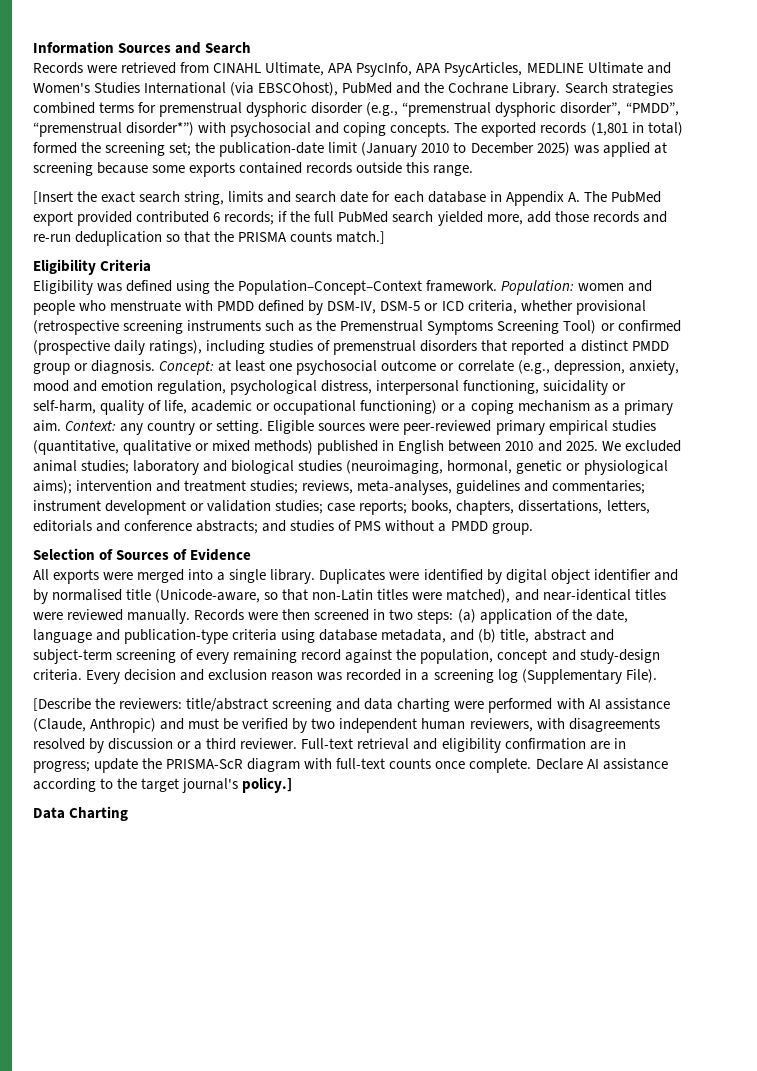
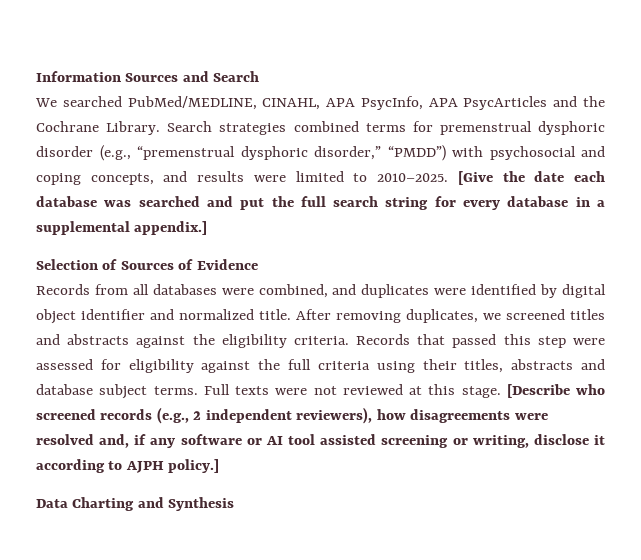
[33,62,671,77] [33,82,393,96] Records were retrieved from CINAHL Ultimate, APA PsycInfo, APA PsycArticles, MEDLINE Ultimate and Women's Studies International (via EBSCOhost), PubMed -> [35,96,548,110] We searched PubMed/MEDLINE, CINAHL, APA PsycInfo, APA PsycArticles
[560,102,679,116] [33,122,683,137] [33,142,667,157] [33,162,474,177] [33,191,661,206] [33,211,667,226] [33,231,386,246] [33,259,152,275] [33,280,653,295] [33,300,646,315] [33,320,681,335] [33,340,669,355] [33,360,679,375] [33,380,627,395] [33,400,673,415] [33,420,656,435] [33,440,681,455] [33,460,668,475] [33,480,646,495] [33,500,650,515] [33,520,533,535] disorder”, “PMDD”, “premenstrual disorder*”) with psychosocial and coping concepts. The exported records (1,801 in total) formed the screening set; the publication-date limit (January 2010 to December 2025) was applied at screening because some exports contained records outside this range. // [Insert the exact search string, limits and search date for each database in Appendix A. The PubMed export provided contributed 6 records; if the full PubMed search yielded more, add those records and re-run deduplication so that the PRISMA counts match.] // Eligibility Criteria // Eligibility was defined using the Population–Concept–Context framework. Population: women and people who menstruate with PMDD defined by DSM-IV, DSM-5 or ICD criteria, whether provisional (retrospective screening instruments such as the Premenstrual Symptoms Screening Tool) or confirmed (prospective daily ratings), including studies of premenstrual disorders that reported a distinct PMDD group or diagnosis. Concept: at least one psychosocial outcome or correlate (e.g., depression, anxiety, mood and emotion regulation, psychological distress, interpersonal functioning, suicidality or self-harm, quality of life, academic or occupational functioning) or a coping mechanism as a primary aim. Context: any country or setting. Eligible sources were peer-reviewed primary empirical studies (quantitative, qualitative or mixed methods) published in English between 2010 and 2025. We excluded animal studies; laboratory and biological studies (neuroimaging, hormonal, genetic or physiological aims); intervention and treatment studies; reviews, meta-analyses, guidelines and commentaries; instrument development or validation studies; case reports; books, chapters, dissertations, letters, editorials and conference abstracts; and studies of PMS without a PMDD group. -> [314,145,605,161] [36,171,606,185] [36,196,605,210] [36,221,208,235] disorder,” “PMDD”) with psychosocial and coping concepts, and results were limited to 2010–2025. [Give the date each database was searched and put the full search string for every database in a supplemental appendix.]
[33,569,386,584] All exports were merged into a single library. Duplicates -> [36,284,430,298] Records from all databases were combined, and duplicates
[33,589,666,604] [33,609,628,624] [33,629,614,644] [33,649,660,664] [33,669,657,684] [33,698,670,713] [33,718,660,733] [33,738,626,753] [33,758,668,773] [33,778,239,793] by normalised title (Unicode-aware, so that non-Latin titles were matched), and near-identical titles were reviewed manually. Records were then screened in two steps: (a) application of the date, language and publication-type criteria using database metadata, and (b) title, abstract and subject-term screening of every remaining record against the population, concept and study-design criteria. Every decision and exclusion reason was recorded in a screening log (Supplementary File). // [Describe the reviewers: title/abstract screening and data charting were performed with AI assistance (Claude, Anthropic) and must be verified by two independent human reviewers, with disagreements resolved by discussion or a third reviewer. Full-text retrieval and eligibility confirmation are in progress; update the PRISMA-ScR diagram with full-text counts once complete. Declare AI assistance according to the target journal's -> [179,309,605,323] [36,334,605,348] [36,359,605,373] [36,384,605,399] [36,407,548,424] [36,434,605,448] [36,459,164,473] normalized title. After removing duplicates, we screened titles and abstracts against the eligibility criteria. Records that passed this step were assessed for eligibility against the full criteria using their titles, abstracts and database subject terms. Full texts were not reviewed at this stage. [Describe who screened records (e.g., 2 independent reviewers), how disagreements were resolved and, if any software or AI tool assisted screening or writing, disclose it according to AJPH
(129, 813) none -> [137,497,235,511] and Synthesis

